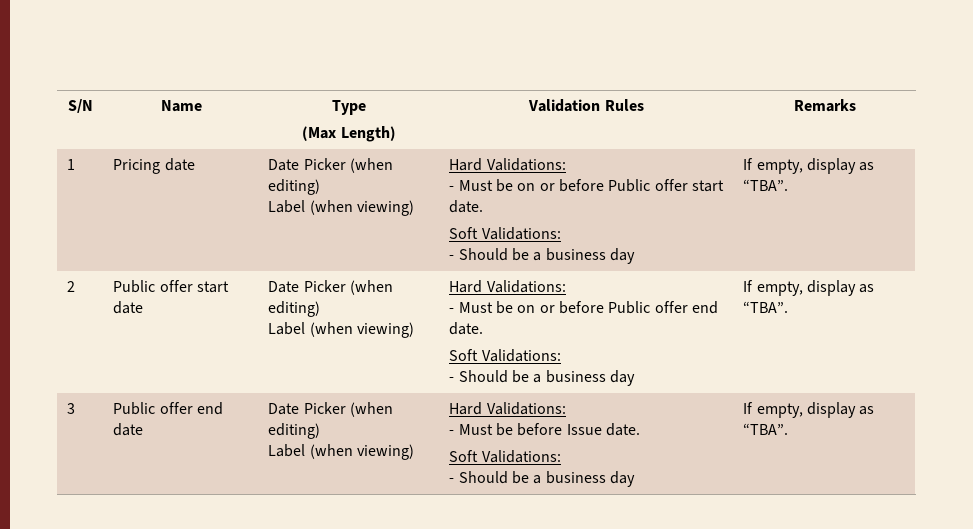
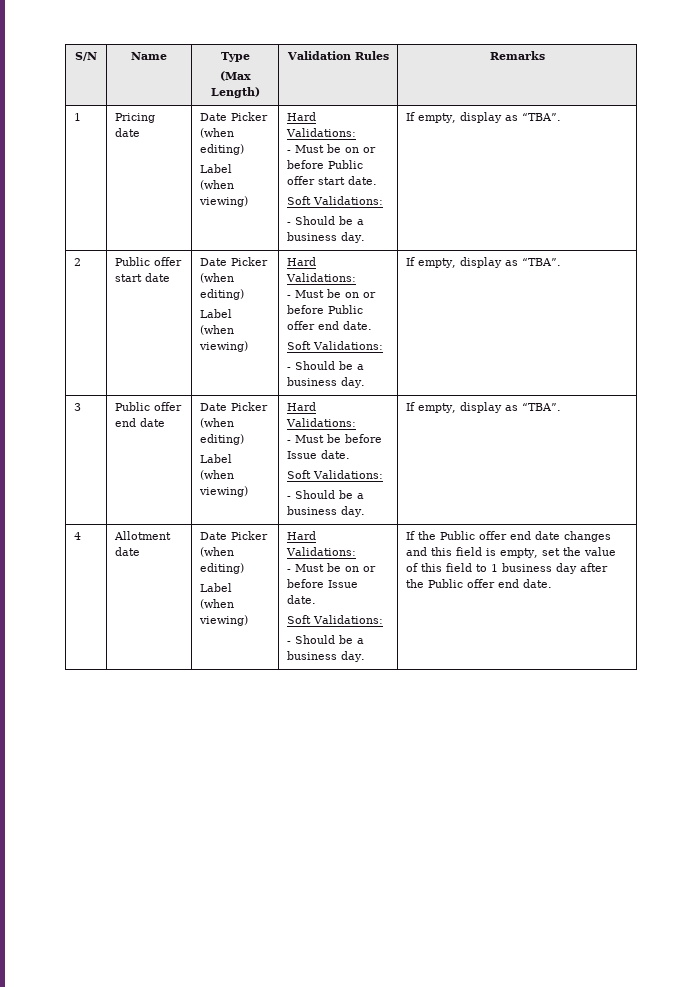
[609,248,635,264] day -> [341,232,366,243] day.
[609,370,635,386] day -> [341,377,366,388] day.
[609,471,635,487] [743,402,875,418] [743,423,789,435] day | If empty, display as “TBA”. -> [341,506,366,517] [406,402,562,413] [74,532,82,540] [114,531,172,540] [115,547,141,556] [200,531,269,540] [200,547,235,557] [200,563,245,574] [200,583,233,592] [200,599,235,609] [199,615,249,626] [287,531,317,540] [286,547,357,556] [287,563,377,572] [287,579,359,588] [287,595,317,604] [287,615,384,624] [287,635,365,644] [287,651,366,662] [406,531,612,542] [406,547,617,558] [406,563,609,574] [406,579,553,588] day. | If empty, display as “TBA”. // 4 | Allotment date | Date Picker (when editing) // Label (when viewing) | Hard Validations: // - Must be on or before Issue date. // Soft Validations: // - Should be a business day. | If the Public offer end date changes and this field is empty, set the value of this field to 1 business day after the Public offer end date.

